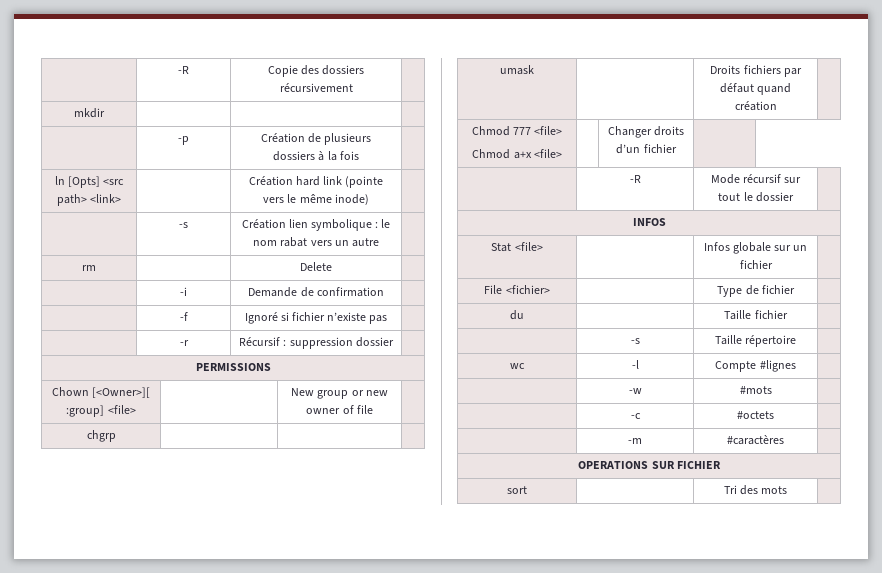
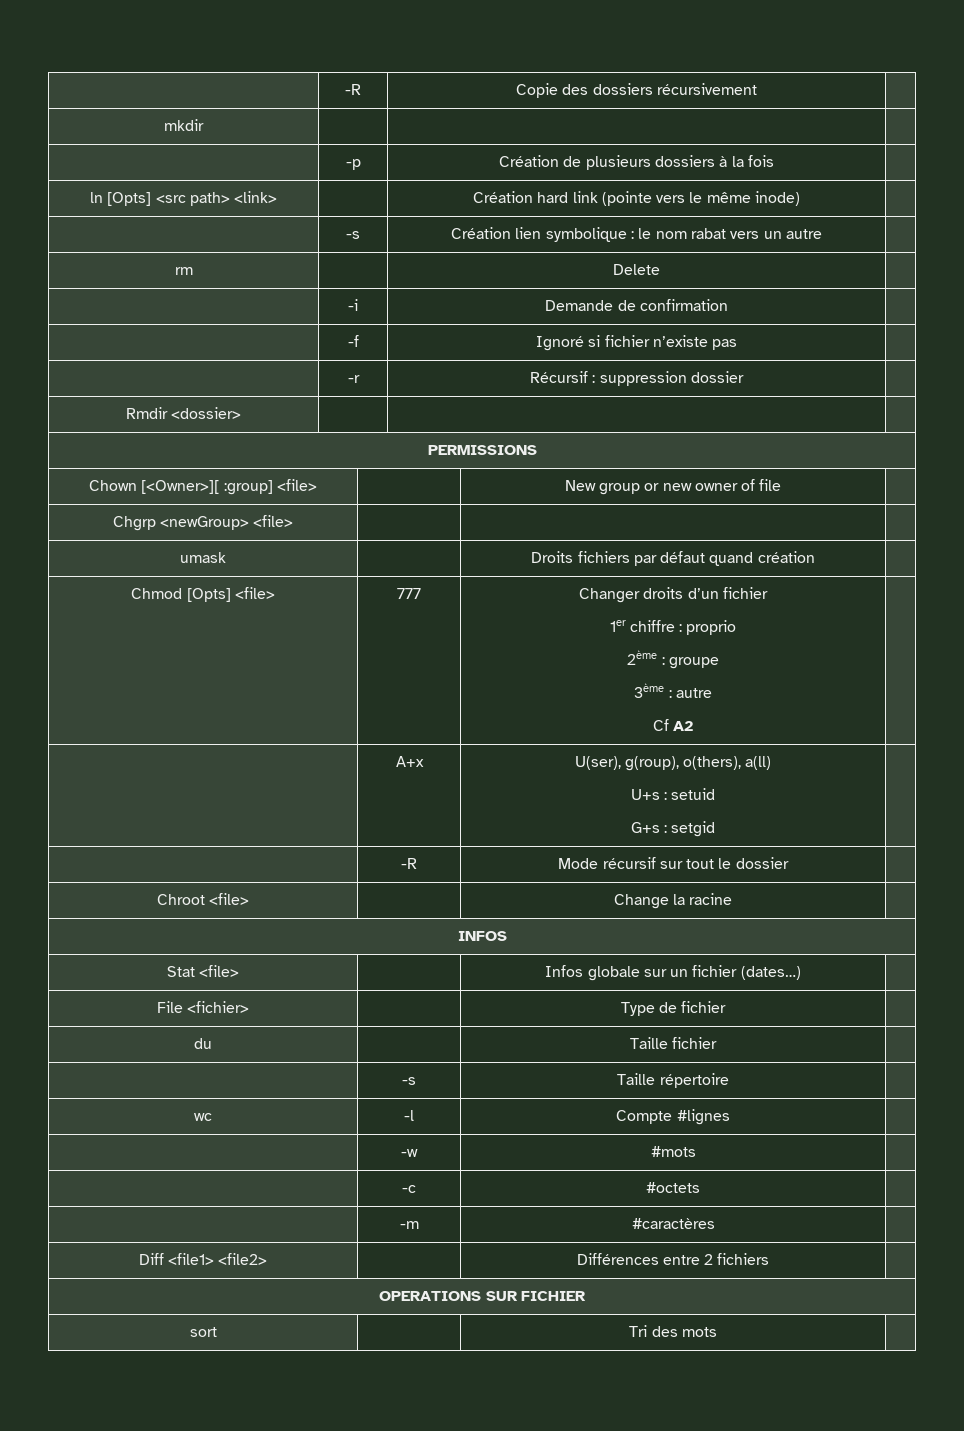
(394, 342) none -> [125,407,242,419] // Rmdir <dossier> | | |
[86,430,116,442] chgrp -> [112,515,294,531] Chgrp <newGroup> <file>
[513,126,563,135] [472,149,562,159] 777 <file> // Chmod a+x <file> | -> [186,587,275,602] [397,588,421,599] [Opts] <file> | 777
(677, 148) none -> [609,620,737,635] [627,650,719,669] [634,683,712,698] [652,719,694,731] [395,756,424,767] [574,756,772,771] [630,788,716,800] [630,821,716,837] // 1er chiffre : proprio // 2ème : groupe // 3ème : autre // Cf A2 | // | A+x | U(ser), g(roup), o(thers), a(ll) // U+s : setuid // G+s : setgid
(794, 197) none -> [156,893,250,905] [613,893,733,909] // Chroot <file> | | Change la racine |
(773, 264) none -> [740,966,801,980] (dates…)
(784, 440) none -> [138,1253,268,1265] [576,1253,770,1265] // Diff <file1> <file2> | | Différences entre 2 fichiers |

